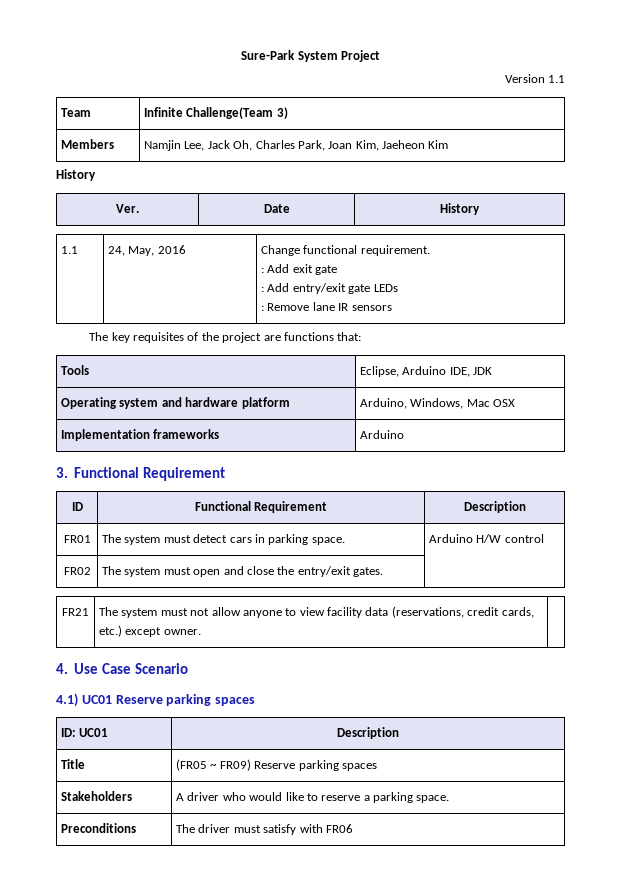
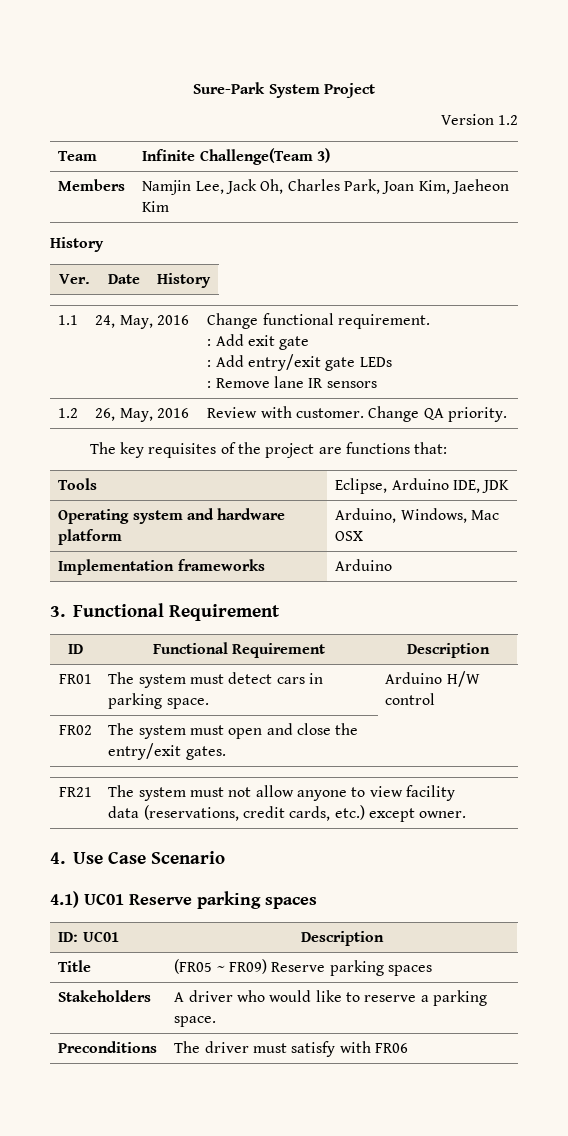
[548,75,565,83] 1.1 -> [498,115,518,125] 1.2
(392, 308) none -> [58,408,79,418] [95,408,189,422] [207,406,507,422] // 1.2 | 26, May, 2016 | Review with customer. Change QA priority.

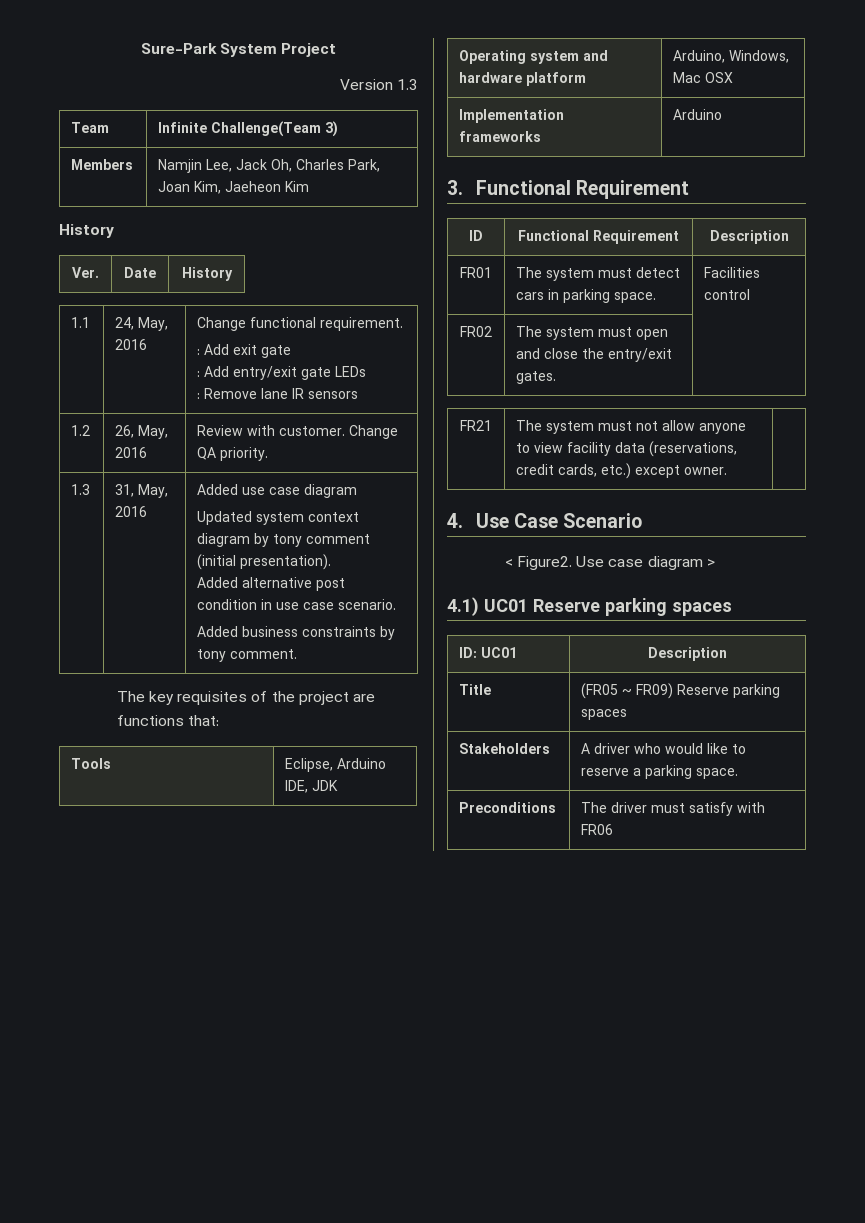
[498,115,518,125] 1.2 -> [397,79,418,90] 1.3
(507, 414) none -> [71,484,91,495] [115,484,169,498] [115,506,148,517] [197,484,358,498] [197,511,360,525] [197,533,371,547] [197,554,332,570] [197,577,346,591] [197,599,397,610] [197,626,396,640] [197,649,298,662] // 1.3 | 31, May, 2016 | Added use case diagram // Updated system context diagram by tony comment (initial presentation). // Added alternative post condition in use case scenario. // Added business constraints by tony comment.
[385,671,480,687] Arduino H/W -> [704,267,761,278] Facilities
(225, 857) none -> [504,556,715,570] // < Figure2. Use case diagram >

